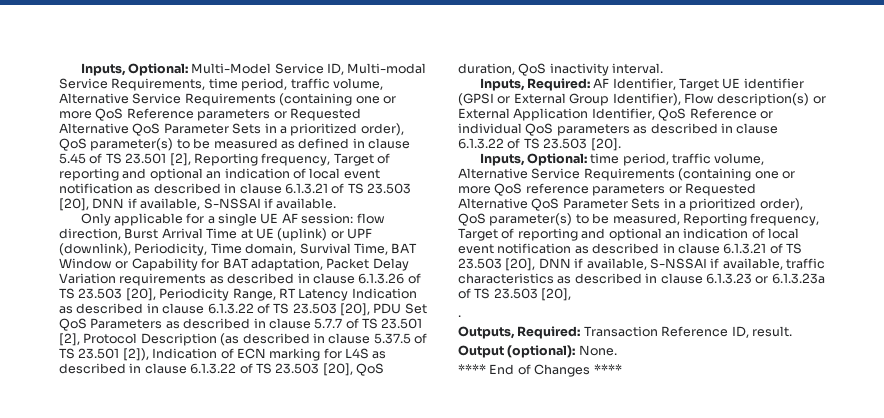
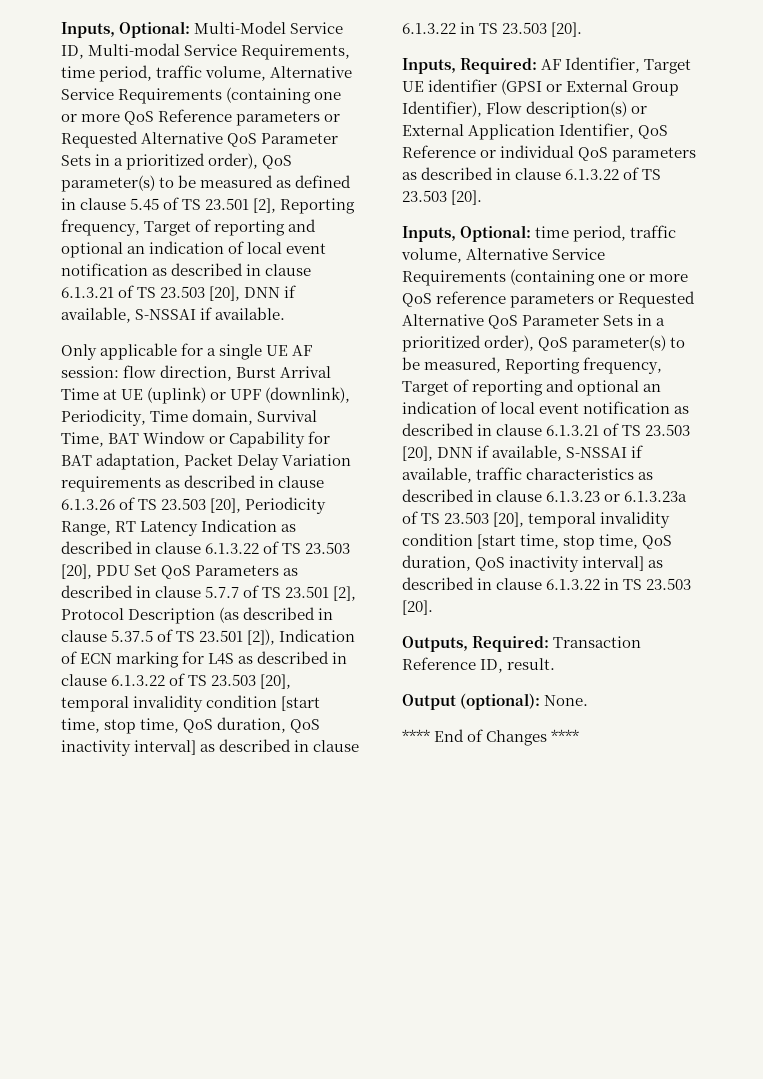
[356,363,384,376] [458,63,664,76] QoS duration, QoS inactivity interval. -> [61,695,321,712] [61,717,321,734] [61,739,360,756] [402,22,583,37] temporal invalidity condition [start time, stop time, QoS duration, QoS inactivity interval] as described in clause 6.1.3.22 in TS 23.503 [20].
[458,315,461,317] // . -> [528,511,671,528] [402,533,673,550] [402,555,664,572] [402,577,692,590] [402,600,433,615] temporal invalidity condition [start time, stop time, QoS duration, QoS inactivity interval] as described in clause 6.1.3.22 in TS 23.503 [20].

